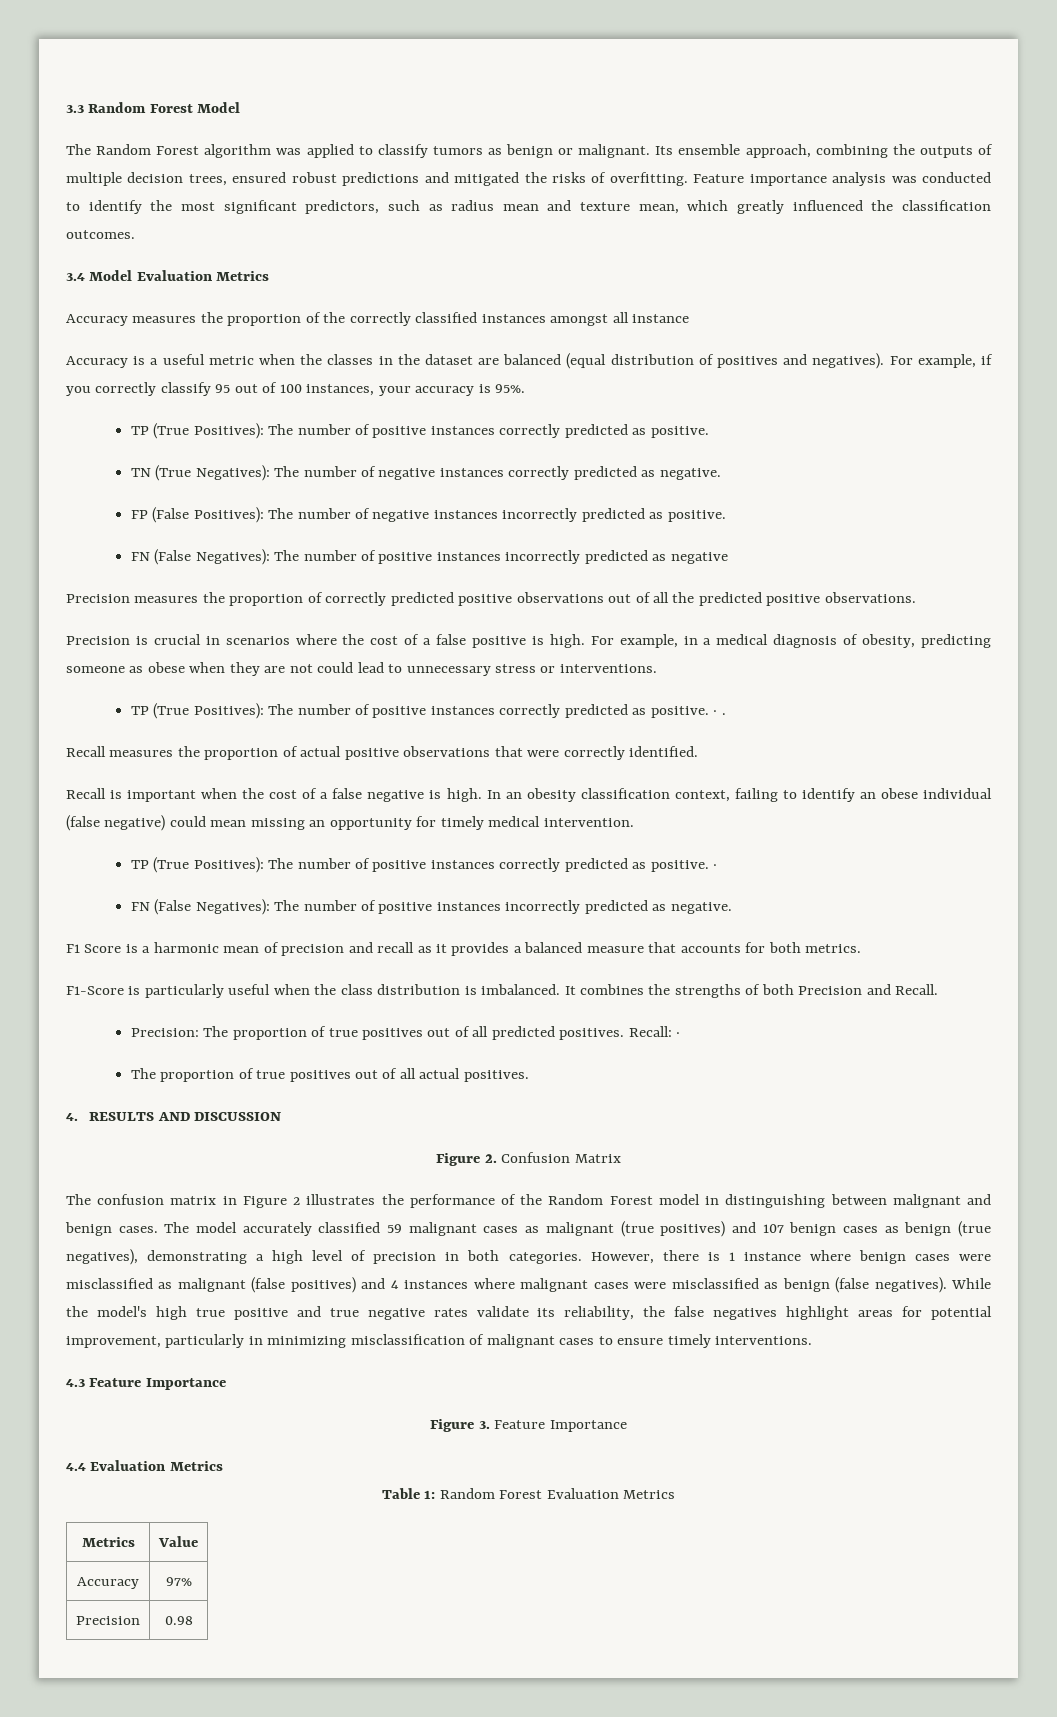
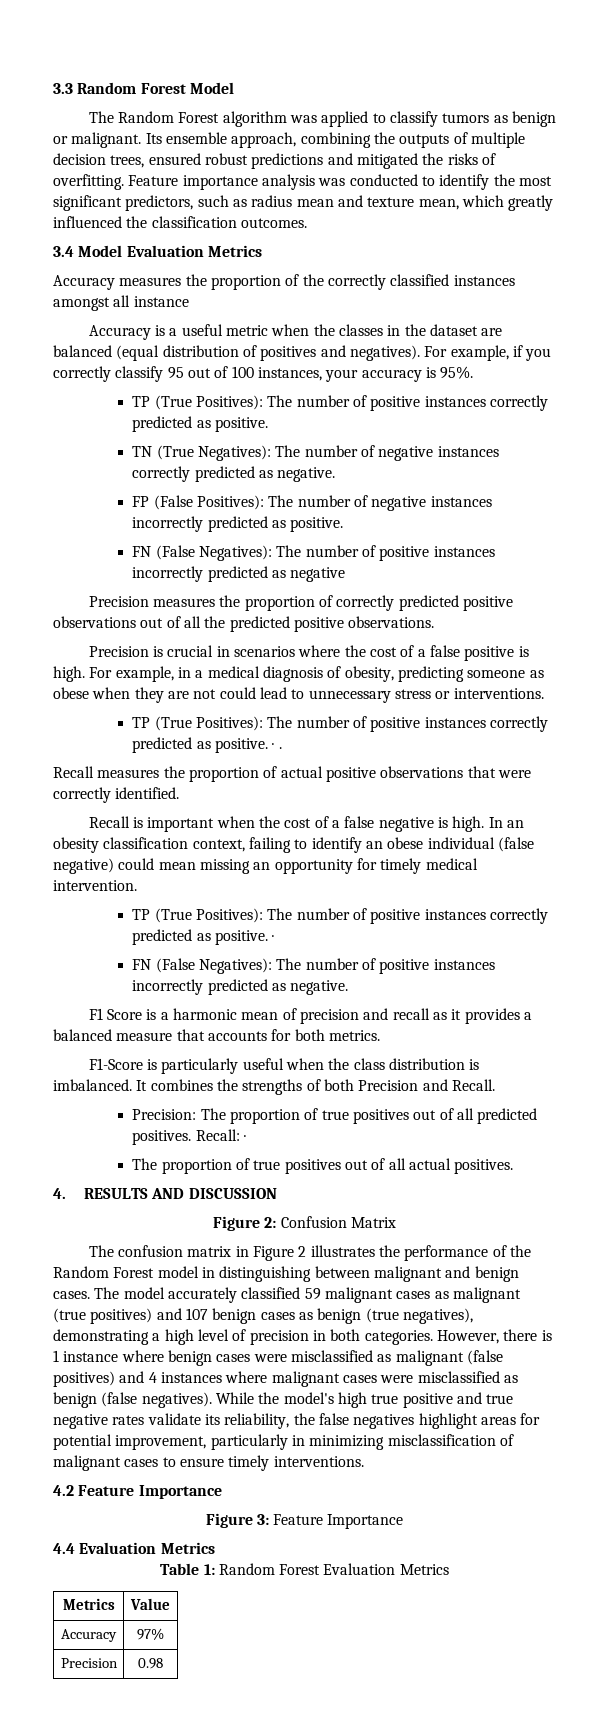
[484,1154,497,1163] 2. -> [264,1217,277,1228] 2:
[66,1379,85,1387] 4.3 -> [53,1485,74,1496] 4.2
[478,1421,490,1429] 3. -> [256,1514,269,1525] 3:

